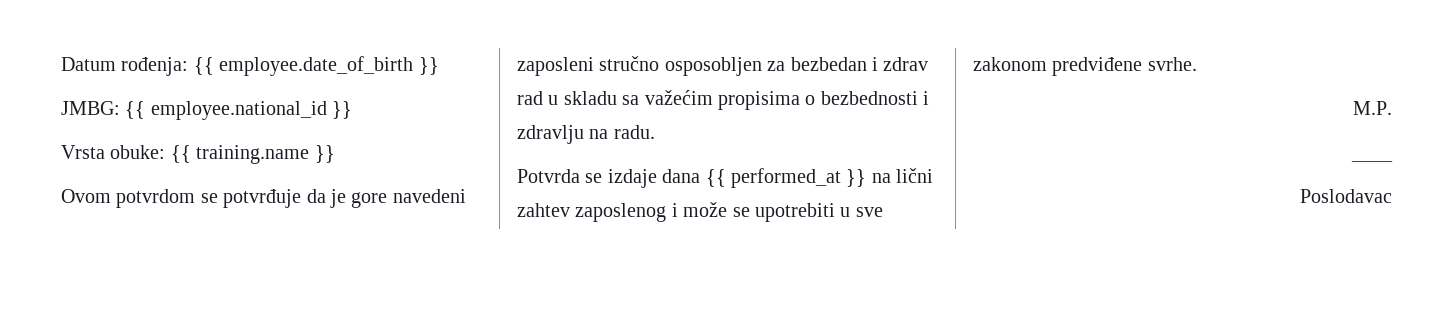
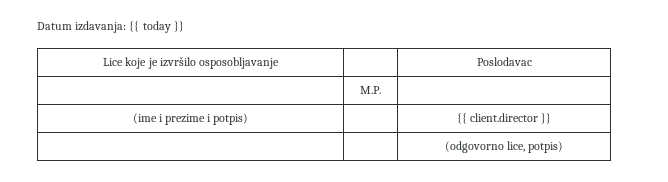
[121,56,439,76] [61,101,353,120] [61,145,335,164] [61,189,466,208] [517,56,929,76] [517,90,930,110] [517,125,655,144] [517,168,934,188] [517,202,883,222] [973,57,1197,76] [1353,101,1392,115] [1351,159,1393,162] [1300,189,1392,203] rođenja: {{ employee.date_of_birth }} // JMBG: {{ employee.national_id }} // Vrsta obuke: {{ training.name }} // Ovom potvrdom se potvrđuje da je gore navedeni zaposleni stručno osposobljen za bezbedan i zdrav rad u skladu sa važećim propisima o bezbednosti i zdravlju na radu. // Potvrda se izdaje dana {{ performed_at }} na lični zahtev zaposlenog i može se upotrebiti u sve zakonom predviđene svrhe. // M.P. // ____ // Poslodavac -> [75,21,184,33] [103,57,279,69] [476,57,532,66] [360,86,381,94] [132,113,249,125] [456,113,552,124] [444,141,564,153] izdavanja: {{ today }} // Lice koje je izvršilo osposobljavanje | | Poslodavac // | M.P. | // (ime i prezime i potpis) | | {{ client.director }} // | | (odgovorno lice, potpis)

